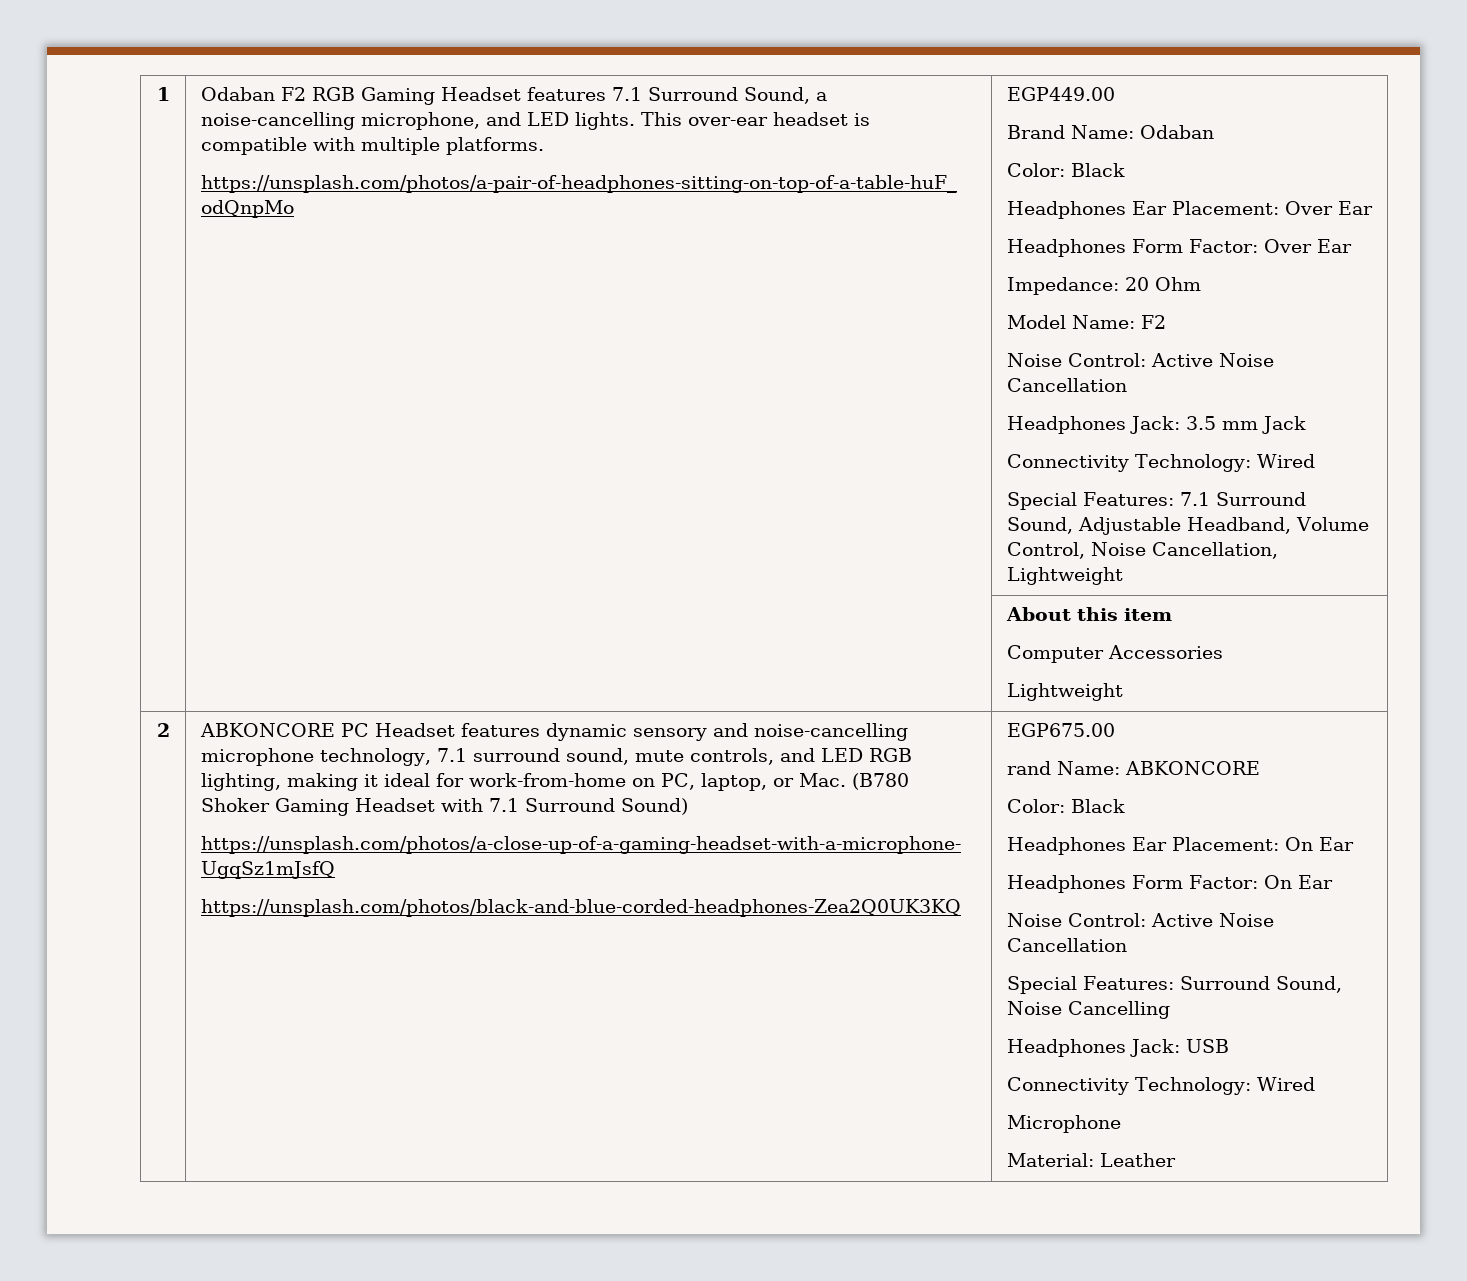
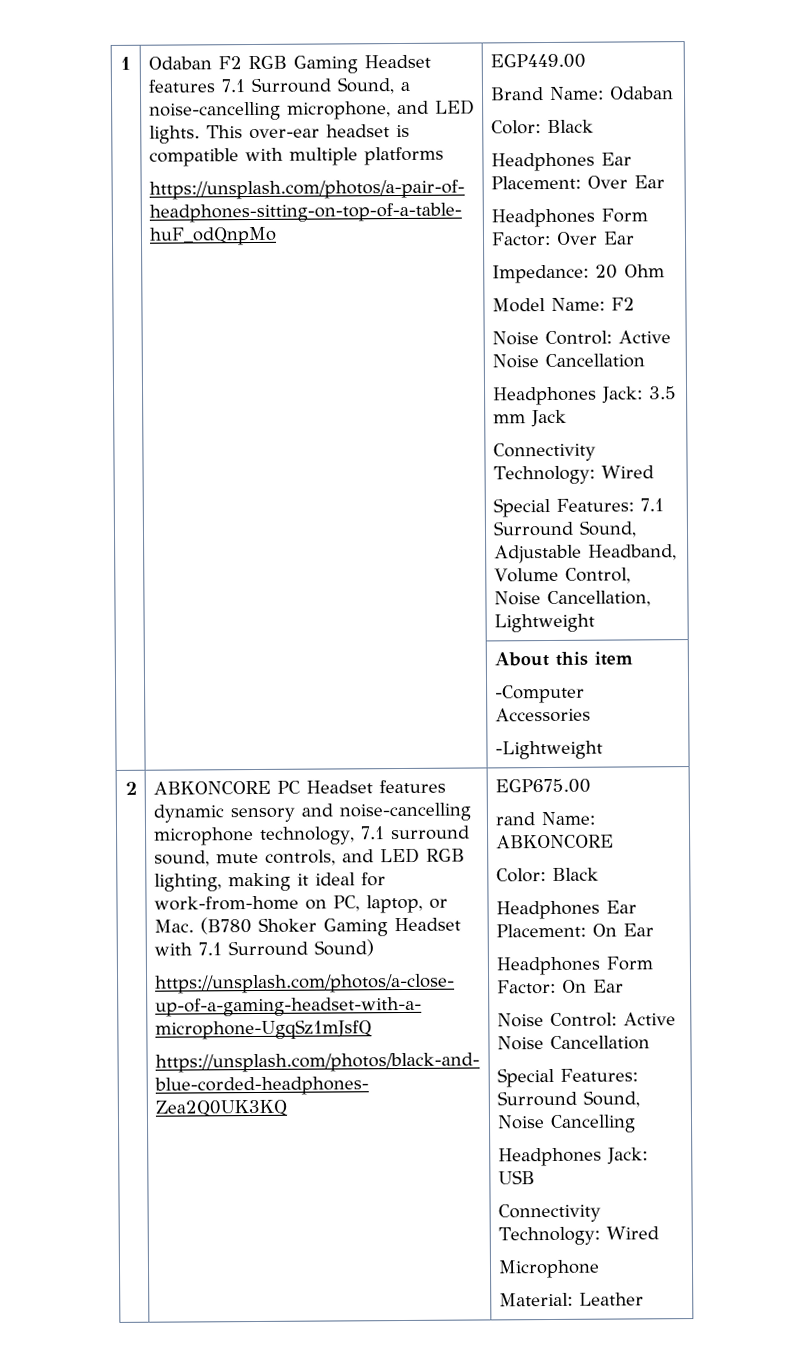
[445,137,544,155] platforms. -> [363,146,444,166] platforms
[1006,645,1104,663] Computer -> [494,684,585,704] -Computer
[1006,683,1123,701] Lightweight -> [494,740,603,760] -Lightweight

